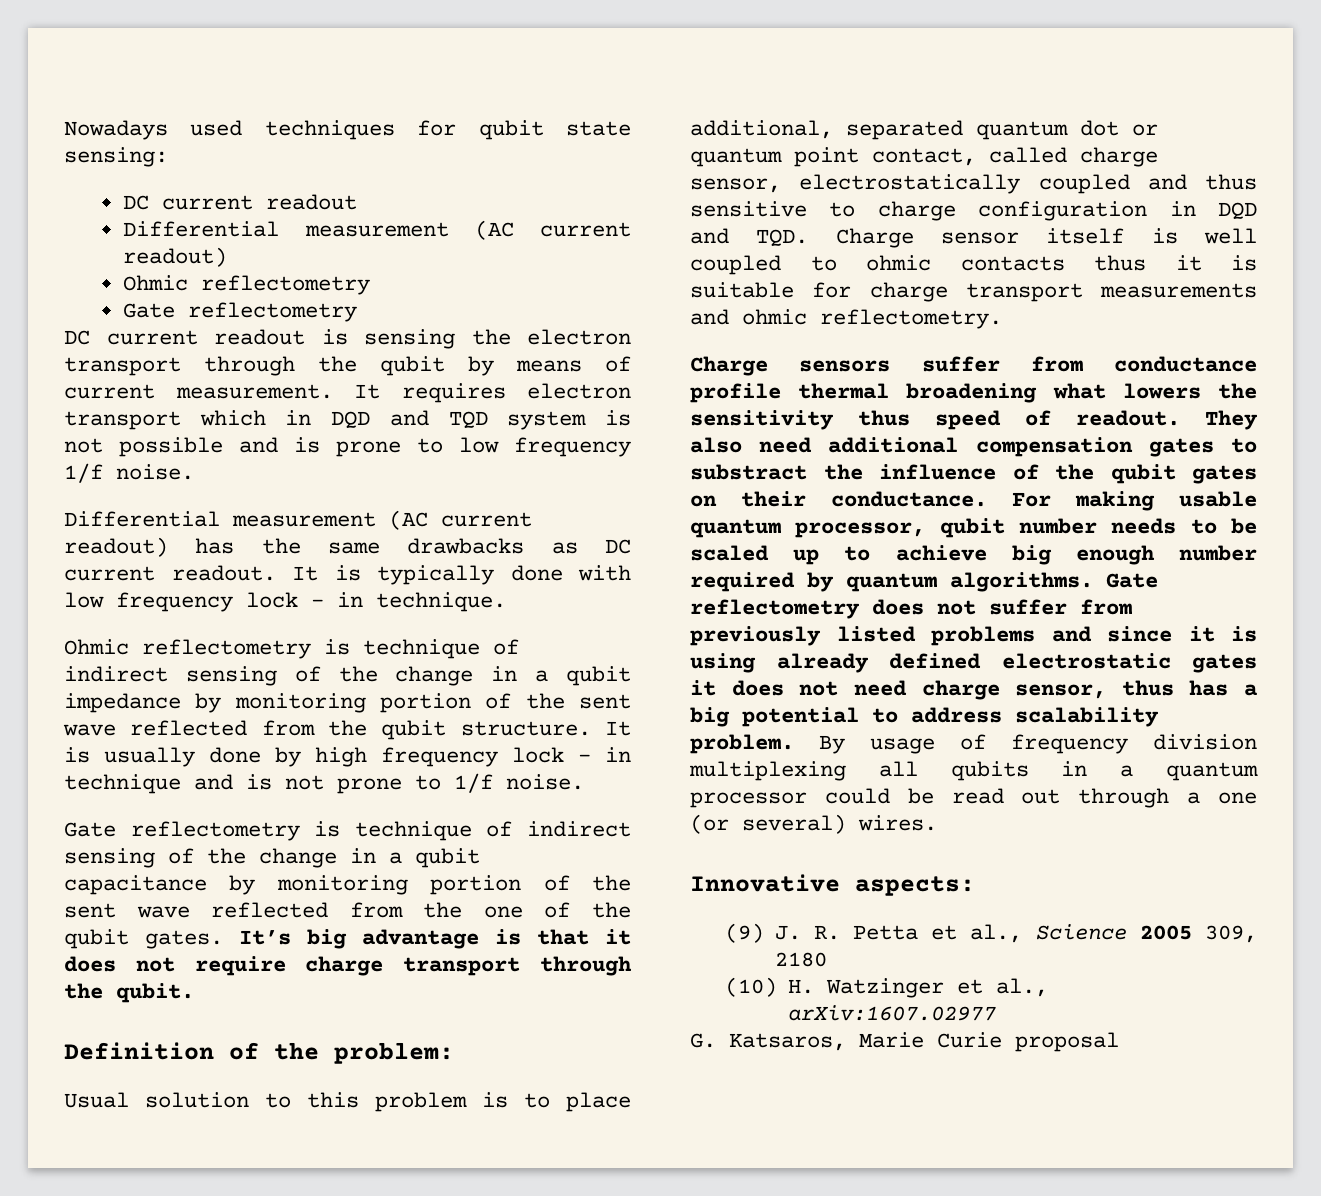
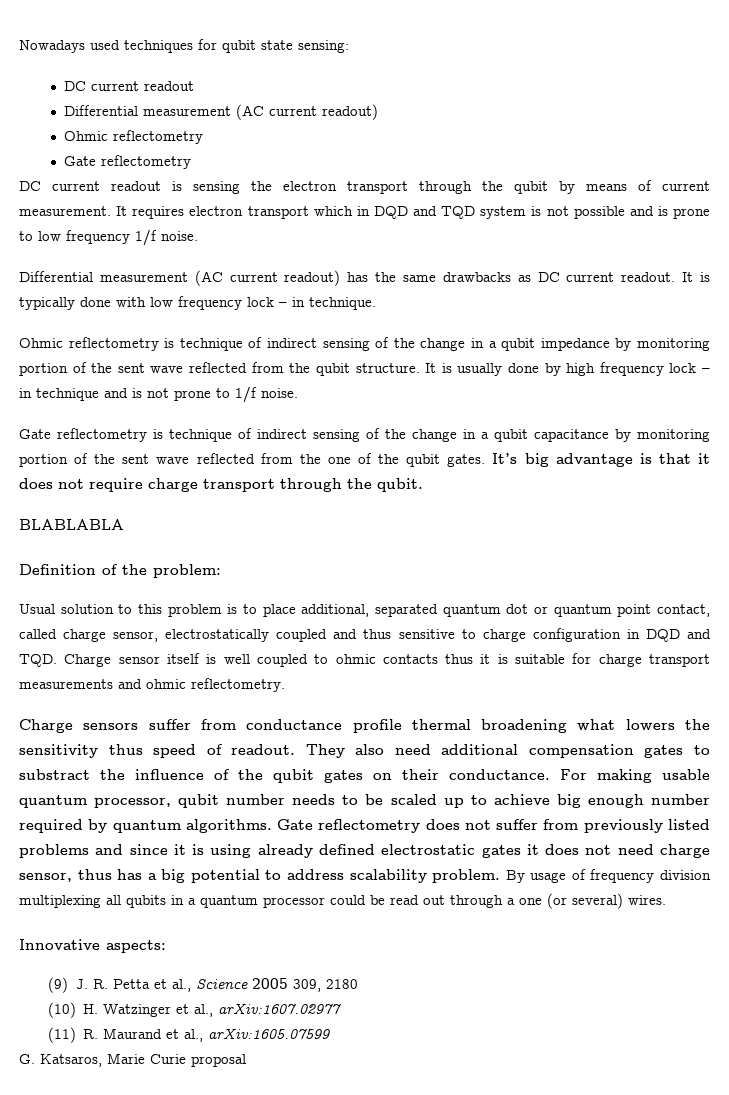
(194, 993) none -> [19,519,124,530] // BLABLABLA
(996, 1013) none -> [47,1027,330,1043] // (11) R. Maurand et al., arXiv:1605.07599

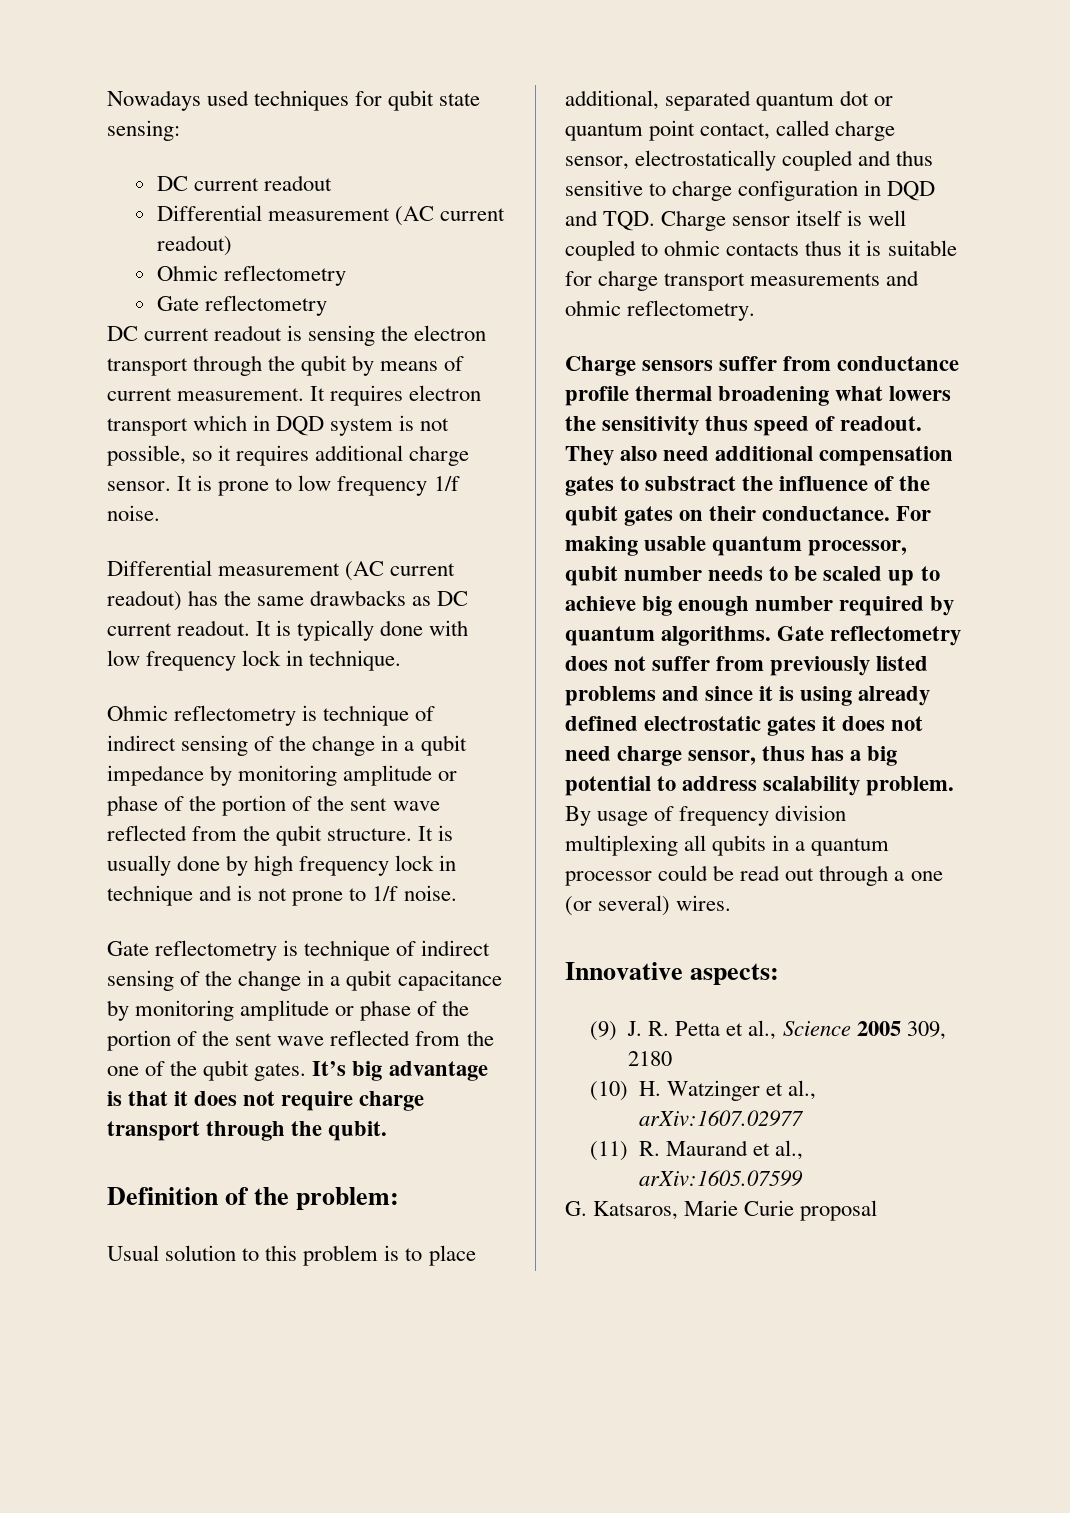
[413,206,476,219] and TQD -> (325, 426) none
[573,206,654,219] possible and -> [107,445,470,466] [107,476,193,491] possible, so it requires additional charge sensor. It
[279,302,287,307] – -> (282, 658) none
(711, 344) none -> [343,765,458,786] [107,795,217,816] amplitude or phase of the
[701,368,710,373] – -> (435, 863) none
(710, 435) none -> [240,1000,470,1021] amplitude or phase of the
[19,519,124,530] // BLABLABLA -> (388, 1131) none

